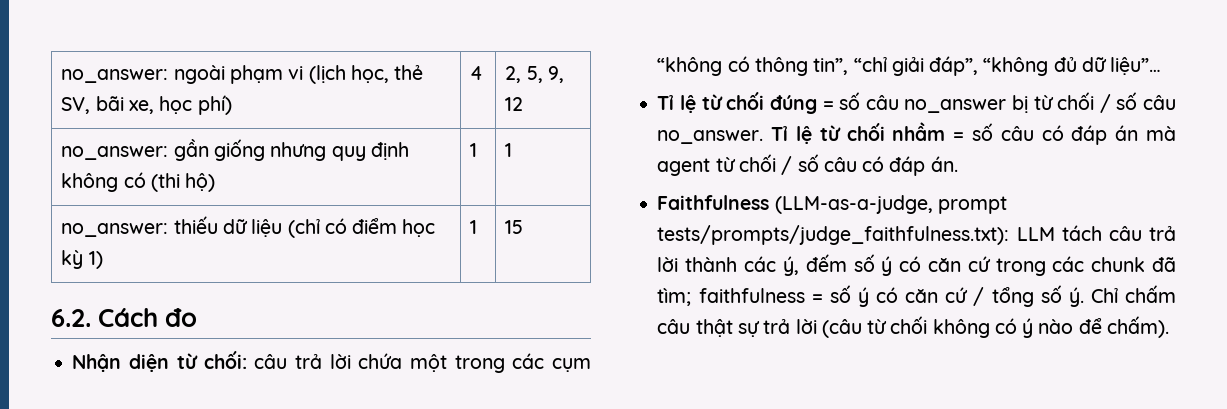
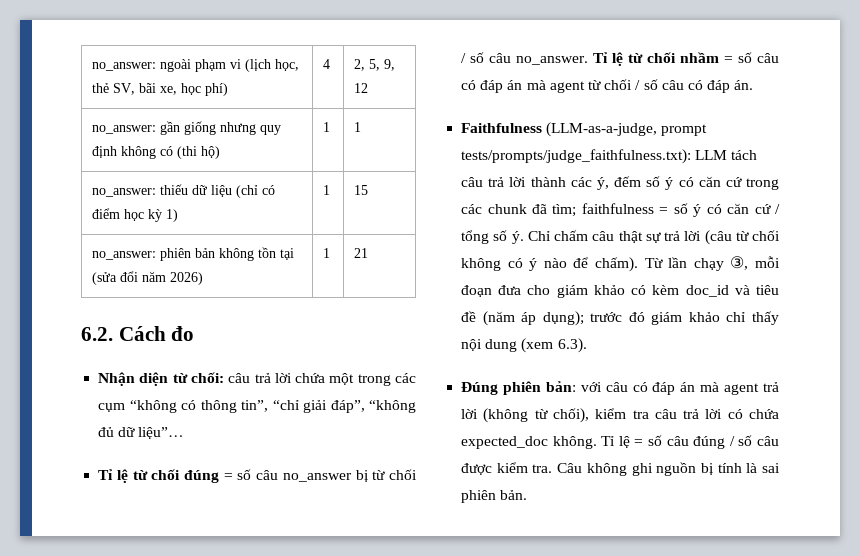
(524, 227) none -> [92,247,295,261] [92,271,204,285] [323,248,331,258] [354,248,369,258] // no_answer: phiên bản không tồn tại (sửa đổi năm 2026) | 1 | 21
(1169, 327) none -> [644,256,780,271] [461,285,779,298] [461,311,779,326] [461,338,587,353] [461,381,779,395] [461,408,779,423] [461,435,779,449] [461,462,780,476] [461,490,528,503] Từ lần chạy ③, mỗi đoạn đưa cho giám khảo có kèm doc_id và tiêu đề (năm áp dụng); trước đó giám khảo chỉ thấy nội dung (xem 6.3). // Đúng phiên bản: với câu có đáp án mà agent trả lời (không từ chối), kiểm tra câu trả lời có chứa expected_doc không. Tỉ lệ = số câu đúng / số câu được kiểm tra. Câu không ghi nguồn bị tính là sai phiên bản.

